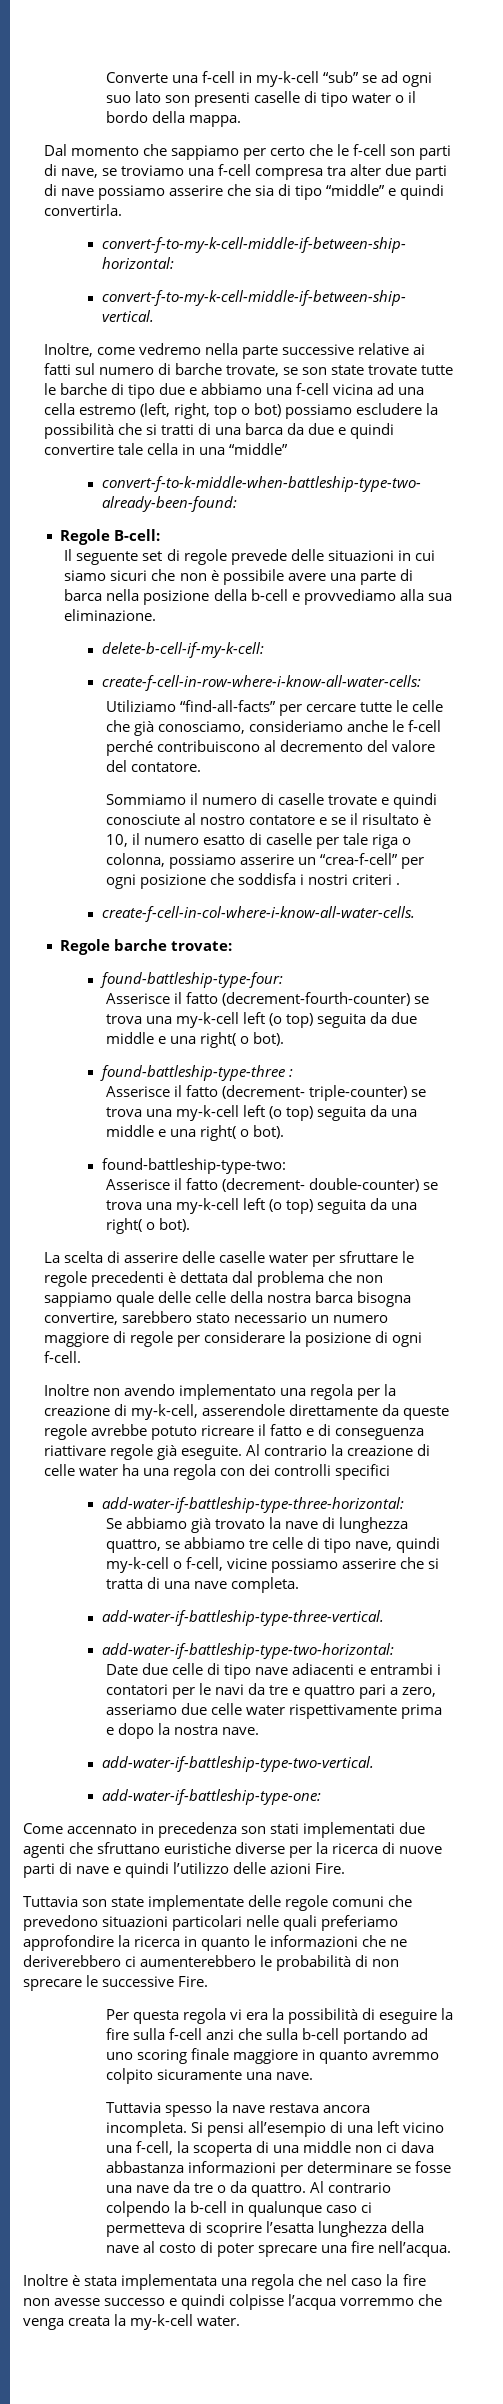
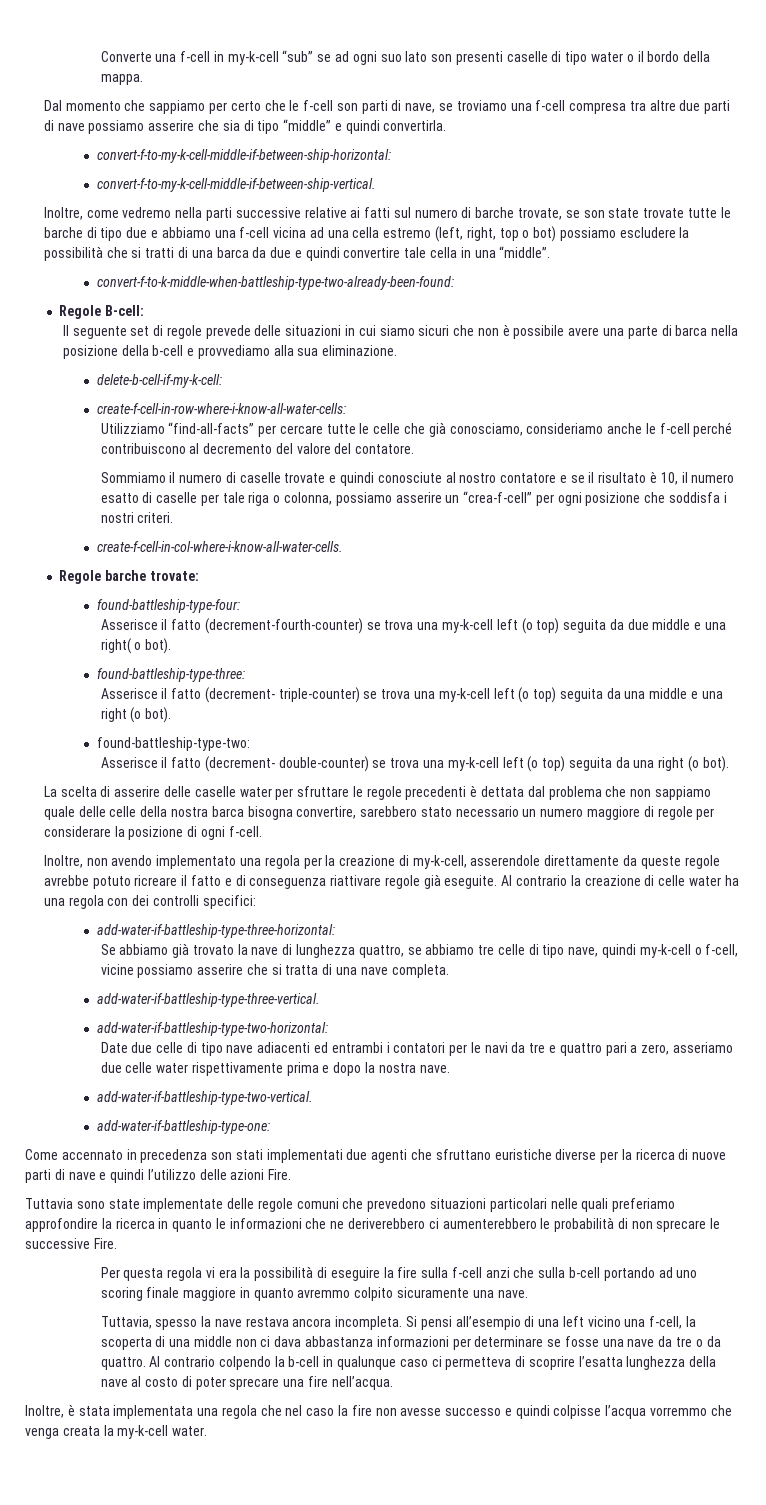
[350,164,382,176] alter -> [649,100,676,111] altre
[241,345,278,359] parte -> [206,207,233,221] parti
[228,443,288,455] “middle” -> [499,246,551,258] “middle”.
[105,700,176,712] Utiliziamo -> [100,423,165,434] Utilizziamo
[352,874,401,885] criteri . -> [137,512,174,523] criteri.
[99,1065,293,1081] found-battleship-type-three : -> [97,668,246,682] found-battleship-type-three:
[199,1125,249,1141] right( o -> [100,707,142,723] right (o
[105,1218,155,1234] right( o -> [658,756,700,772] right (o
[43,1384,89,1396] Inoltre -> [43,855,83,868] Inoltre,
[335,1464,391,1480] specifici -> [202,895,256,909] specifici:
[358,1667,367,1675] e -> [314,1042,329,1053] ed
[82,1899,108,1907] son -> [76,1201,105,1209] sono
[105,2102,161,2113] Tuttavia -> [100,1316,152,1329] Tuttavia,
[23,2274,68,2286] Inoltre -> [25,1405,64,1418] Inoltre,

